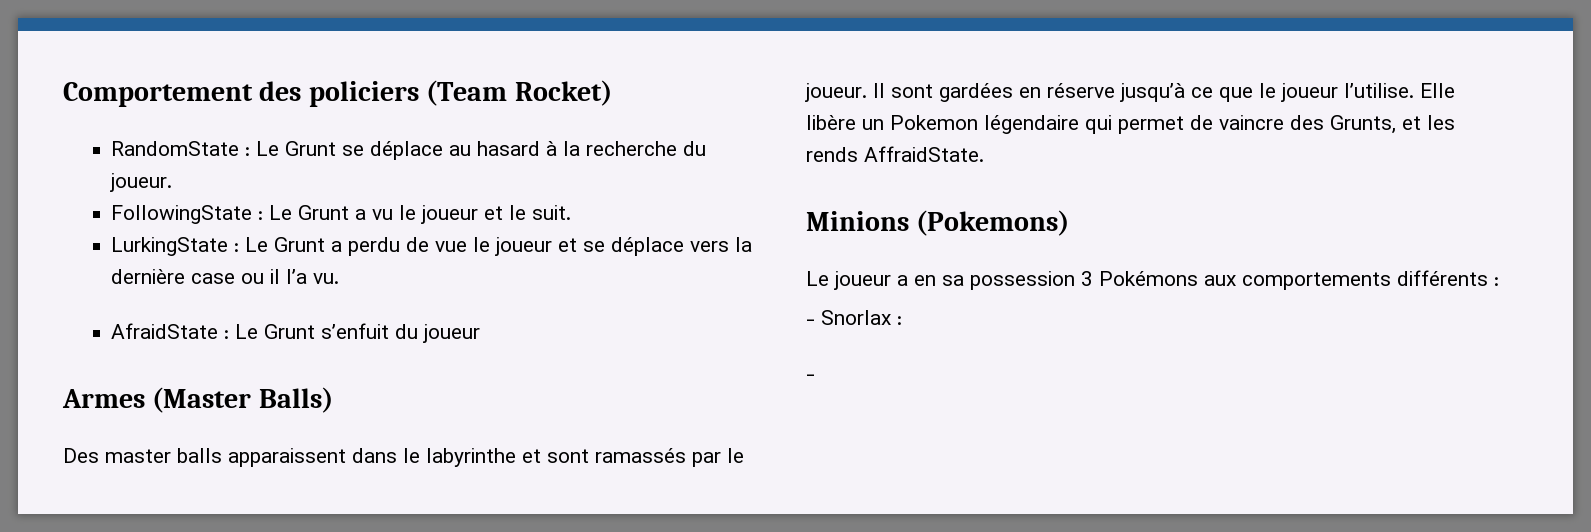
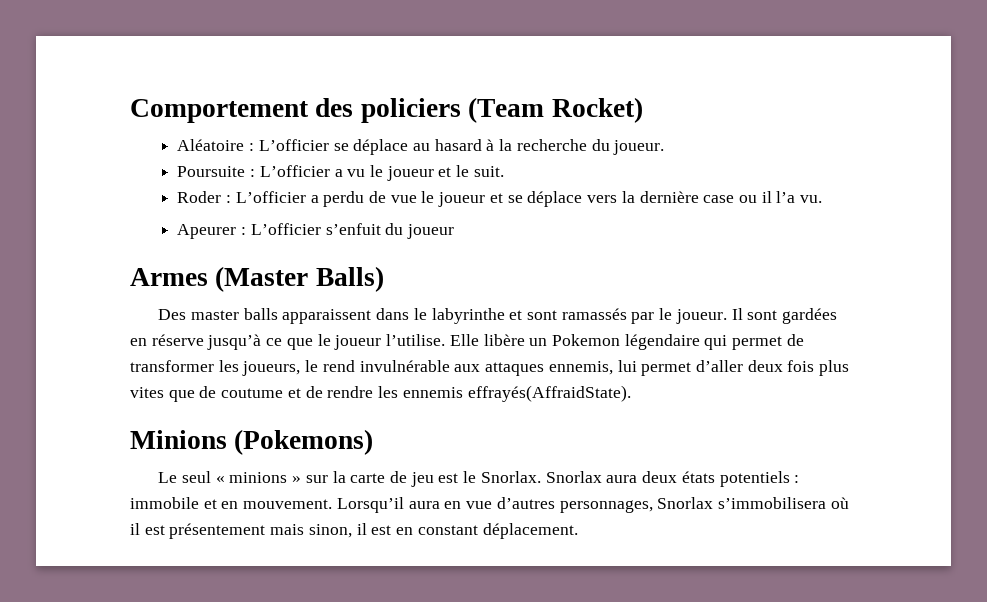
[111,141,337,156] RandomState : Le Grunt -> [177,139,329,151] Aléatoire : L’officier
[111,205,350,224] FollowingState : Le Grunt -> [177,165,330,177] Poursuite : L’officier
[111,237,326,256] LurkingState : Le Grunt -> [177,191,306,203] Roder : L’officier
[111,323,316,339] AfraidState : Le Grunt -> [177,223,321,239] Apeurer : L’officier
[1219,115,1455,134] [806,146,984,162] [806,210,1070,236] [806,270,1499,290] [806,310,902,325] [806,374,815,380] vaincre des Grunts, et les rends AffraidState. // Minions (Pokemons) // Le joueur a en sa possession 3 Pokémons aux comportements différents : // - Snorlax : // - -> [130,360,850,376] [130,385,631,402] [130,429,374,455] [158,471,800,487] [130,497,849,513] [130,523,578,539] transformer les joueurs, le rend invulnérable aux attaques ennemis, lui permet d’aller deux fois plus vites que de coutume et de rendre les ennemis effrayés(AffraidState). // Minions (Pokemons) // Le seul « minions » sur la carte de jeu est le Snorlax. Snorlax aura deux états potentiels : immobile et en mouvement. Lorsqu’il aura en vue d’autres personnages, Snorlax s’immobilisera où il est présentement mais sinon, il est en constant déplacement.

